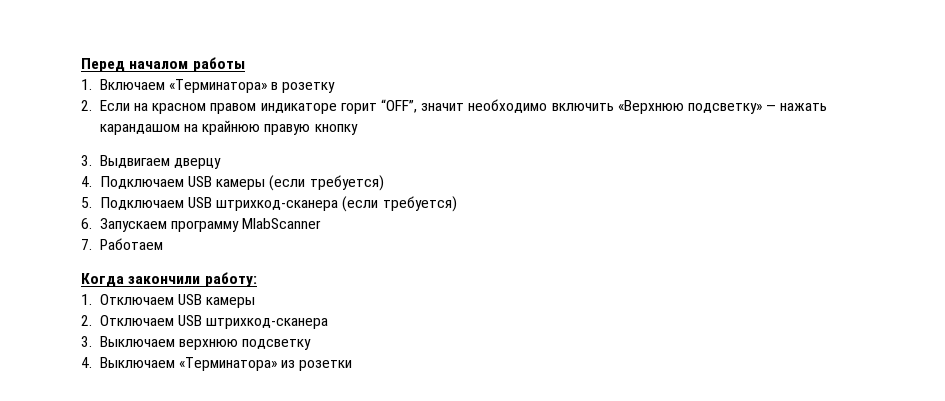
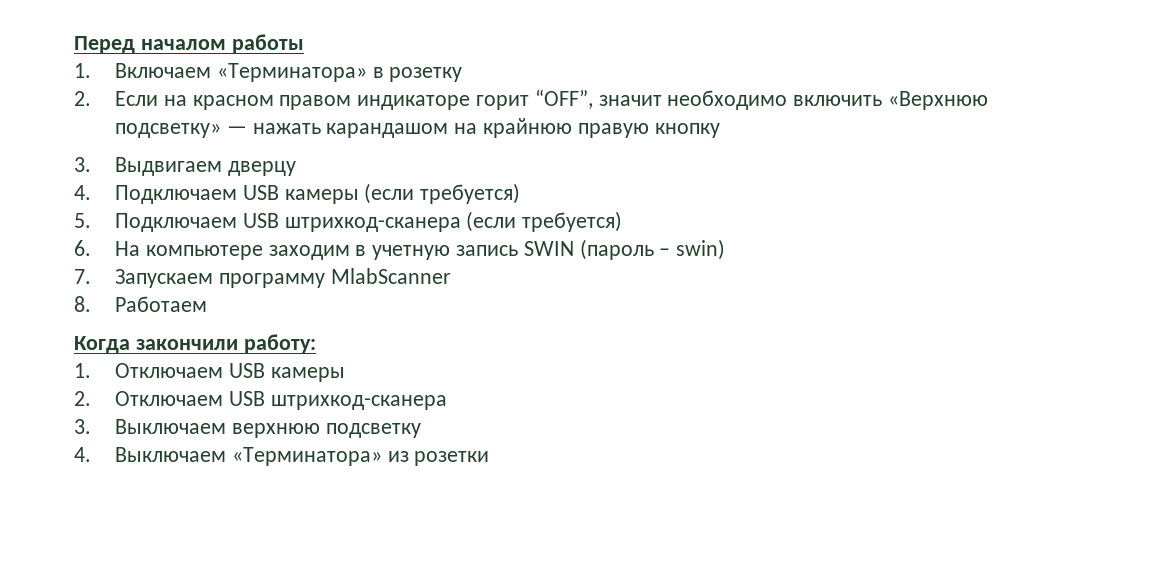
(93, 223) none -> [114,239,726,260] [74,269,92,284] На компьютере заходим в учетную запись SWIN (пароль – swin) // 7.
[81,239,93,250] 7. -> [74,296,92,312] 8.

